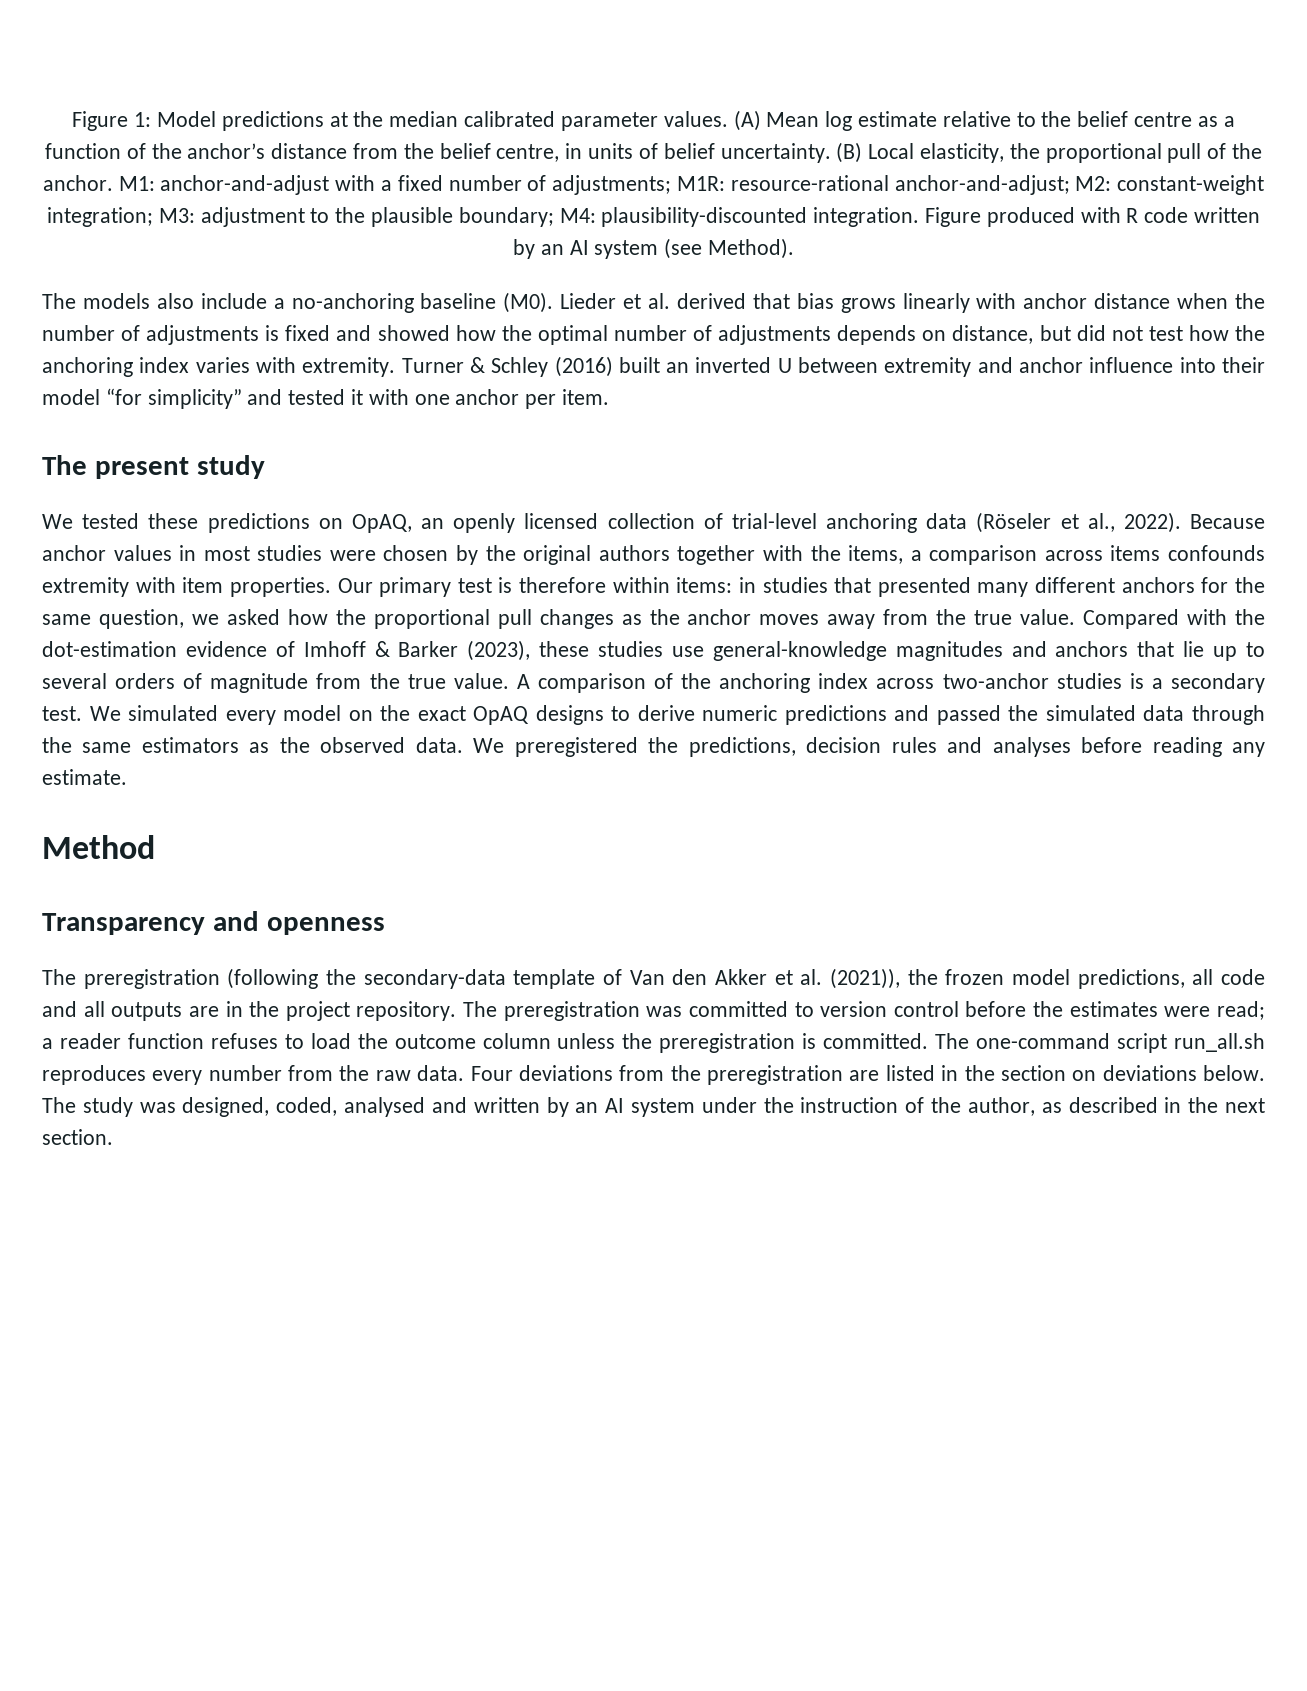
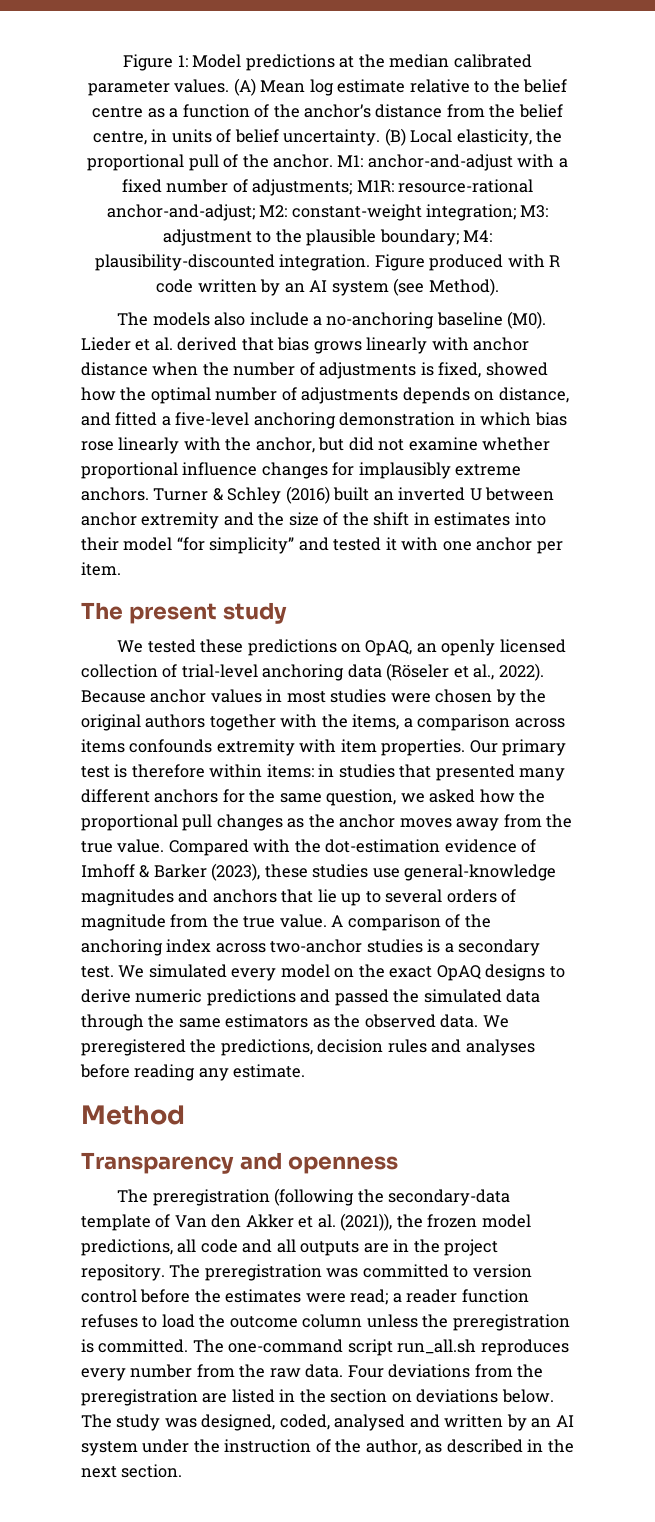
[285,325,372,341] fixed and -> [438,362,482,378] fixed,
[1039,325,1265,341] [42,357,396,377] but did not test how the anchoring index varies with extremity. -> [81,412,567,429] [81,437,551,454] [81,462,522,479] [81,487,149,501] and fitted a five-level anchoring demonstration in which bias rose linearly with the anchor, but did not examine whether proportional influence changes for implausibly extreme anchors.
(879, 365) none -> [81,512,137,526] anchor
[1019,357,1174,373] anchor influence -> [258,512,511,526] the size of the shift in estimates

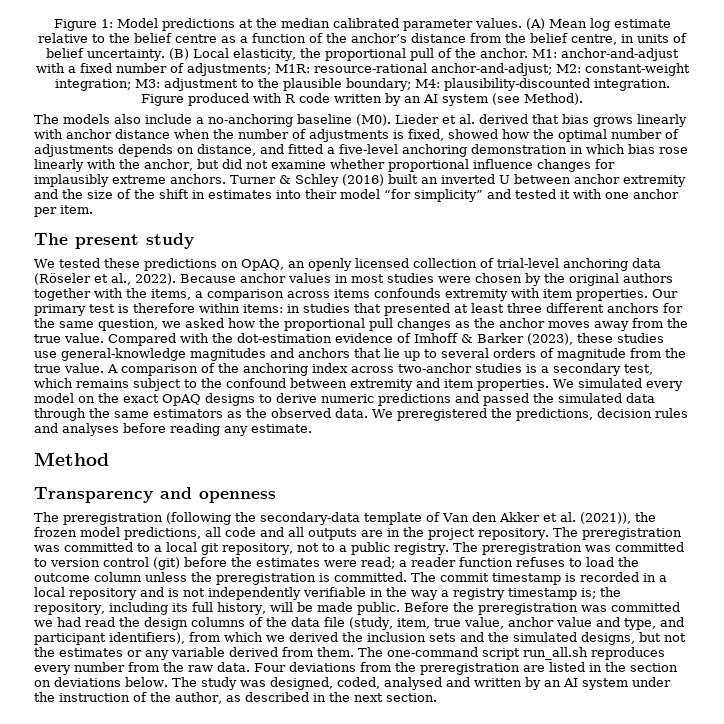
[519,768,566,781] many -> [454,303,542,313] at least three
[81,966,114,978] test. -> [624,364,653,375] [34,378,549,391] test, which remains subject to the confound between extremity and item properties.
(469, 1272) none -> [154,542,684,555] [34,558,47,567] a local git repository, not to a public registry. The preregistration was committed to
(137, 1296) none -> [153,557,180,570] (git)
(224, 1346) none -> [440,572,667,585] [34,587,621,600] [34,602,680,615] [34,617,684,630] [34,632,686,645] [34,647,383,660] commit timestamp is recorded in a local repository and is not independently verifiable in the way a registry timestamp is; the repository, including its full history, will be made public. Before the preregistration was committed we had read the design columns of the data file (study, item, true value, anchor value and type, and participant identifiers), from which we derived the inclusion sets and the simulated designs, but not the estimates or any variable derived from them. The

